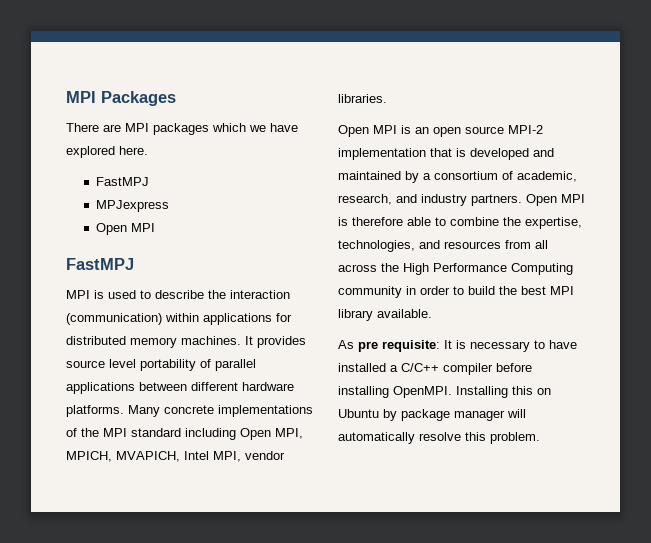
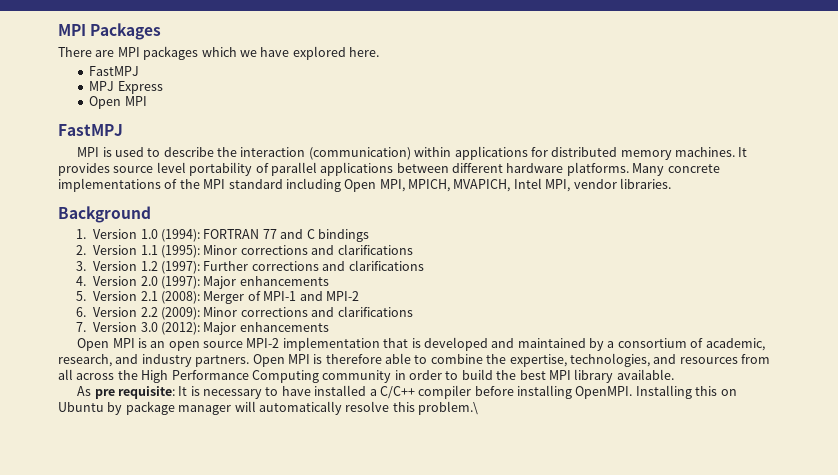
[96,200,170,212] MPJexpress -> [89,81,163,94] MPJ Express
(387, 98) none -> [58,206,151,223] [75,229,369,242] [75,244,413,258] [75,260,424,274] [75,276,329,289] [75,291,359,304] [75,306,413,320] [75,322,329,335] // Background // 1. Version 1.0 (1994): FORTRAN 77 and C bindings // 2. Version 1.1 (1995): Minor corrections and clarifications // 3. Version 1.2 (1997): Further corrections and clarifications // 4. Version 2.0 (1997): Major enhancements // 5. Version 2.1 (2008): Merger of MPI-1 and MPI-2 // 6. Version 2.2 (2009): Minor corrections and clarifications // 7. Version 3.0 (2012): Major enhancements
[490,432,540,444] problem. -> [418,401,478,415] problem.\

